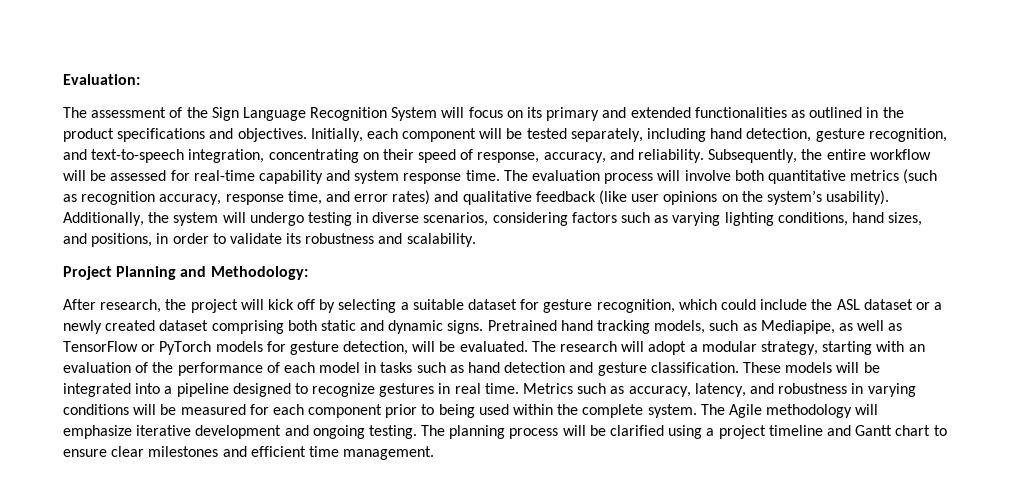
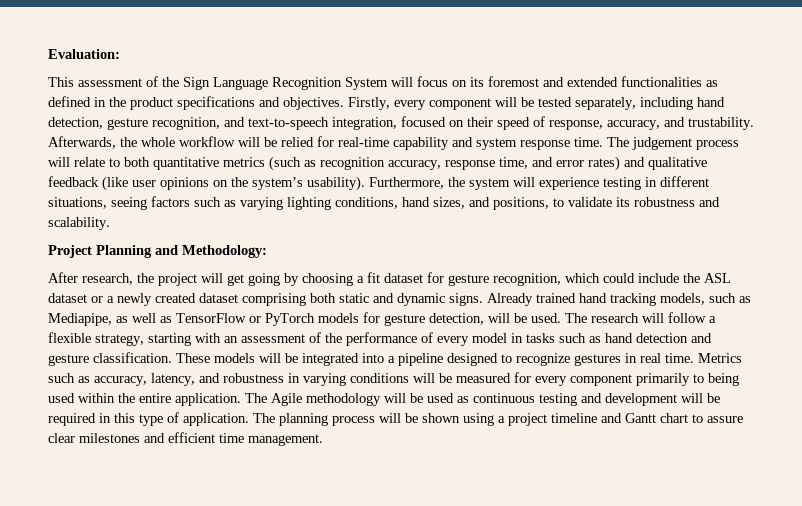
[63,107,87,118] The -> [48,77,74,87] This
[546,107,600,121] primary -> [488,76,539,87] foremost
[809,107,863,118] outlined -> [48,96,91,107] defined
[310,128,398,142] Initially, each -> [348,97,426,110] Firstly, every
[268,149,359,163] concentrating -> [401,116,446,127] focused
[638,149,866,163] reliability. Subsequently, the entire -> [688,117,754,130] [48,136,175,149] trustability. Afterwards, the whole
[110,170,167,181] assessed -> [281,137,314,147] relied
[532,170,731,184] evaluation process will involve -> [632,137,739,150] [48,157,120,167] judgement process will relate to
[63,212,144,226] Additionally, -> [369,177,444,189] Furthermore,
[249,212,304,226] undergo -> [539,177,599,190] experience
[372,212,568,226] diverse scenarios, considering -> [660,176,709,187] [48,197,147,210] different situations, seeing
[156,233,209,244] in order -> (549, 203) none
[267,299,464,313] kick off by selecting a suitable -> [227,272,380,286] get going by choosing a fit
[487,320,557,331] Pretrained -> [487,293,576,306] Already trained
[459,341,528,352] evaluated. -> [531,313,561,323] used.
[648,341,757,355] adopt a modular -> [668,312,716,323] [48,332,91,343] follow a flexible
[63,362,131,373] evaluation -> [241,334,305,343] assessment
[283,362,315,373] each -> [437,336,469,346] every
[272,404,418,418] each component prior -> [535,373,690,386] every component primarily
[582,404,697,418] complete system. -> [139,393,241,406] entire application.
[63,425,417,439] emphasize iterative development and ongoing testing. -> [410,393,720,406] [48,412,249,426] be used as continuous testing and development will be required in this type of application.
[610,425,665,436] clarified -> [422,413,460,423] shown
[63,449,107,457] ensure -> [707,416,743,423] assure

